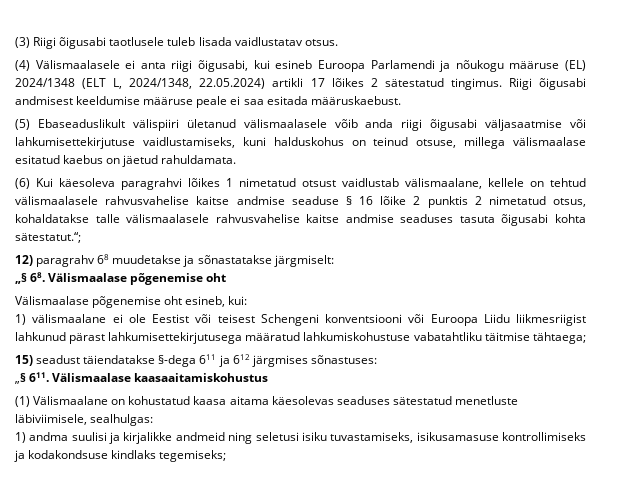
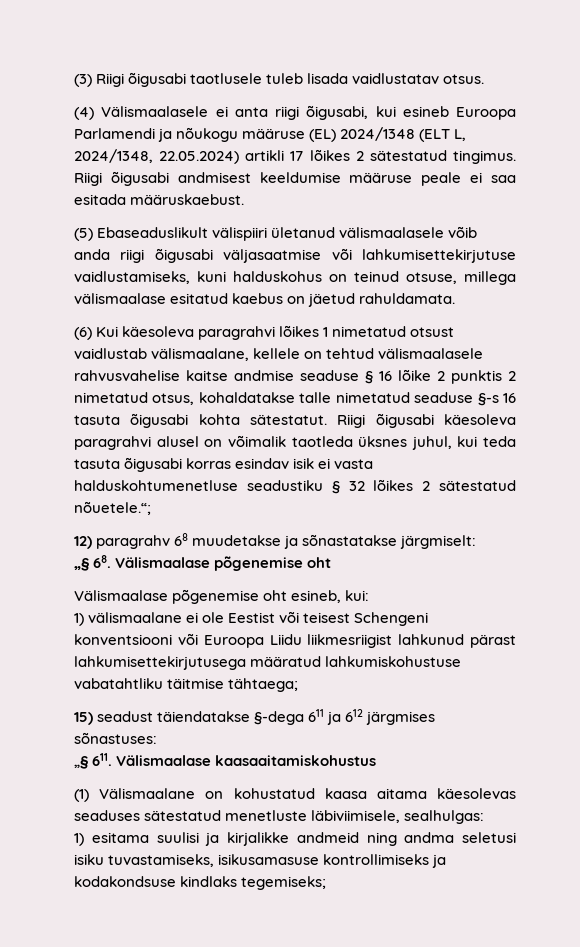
[126,214,586,226] [15,232,81,243] välismaalasele rahvusvahelise kaitse andmise seaduses tasuta õigusabi kohta sätestatut.“; -> [335,392,517,406] [74,413,517,428] [74,435,516,450] [74,457,374,472] [74,479,516,494] [74,501,151,515] nimetatud seaduse §-s 16 tasuta õigusabi kohta sätestatut. Riigi õigusabi käesoleva paragrahvi alusel on võimalik taotleda üksnes juhul, kui teda tasuta õigusabi korras esindav isik ei vasta halduskohtumenetluse seadustiku § 32 lõikes 2 sätestatud nõuetele.“;
[29,432,69,441] andma -> [91,832,149,843] esitama
(253, 438) none -> [404,832,455,843] andma

